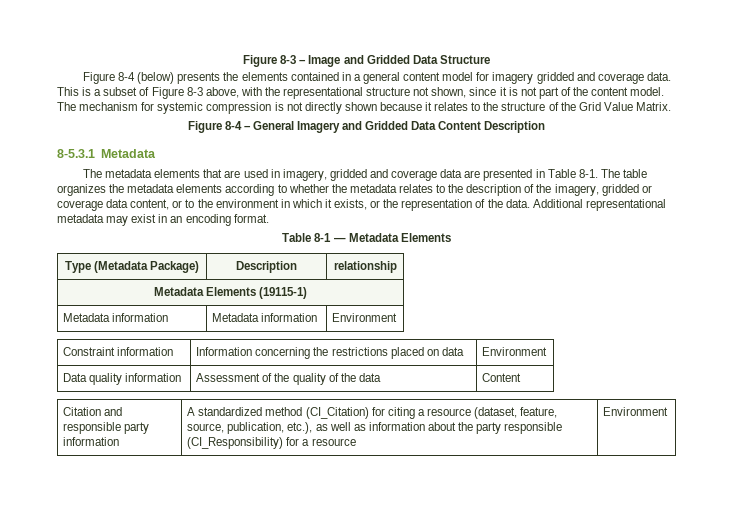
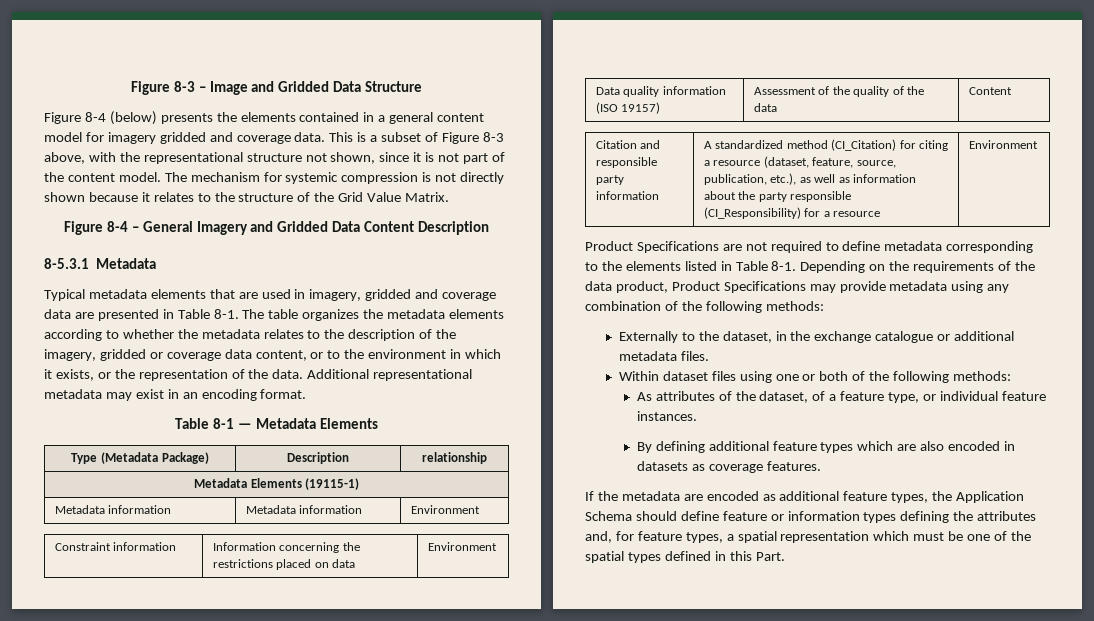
[83,169,103,178] The -> [44,289,85,301] Typical
(182, 377) none -> [595,102,661,114] (ISO 19157)
(669, 411) none -> [585,241,1034,253] [585,261,1035,273] [585,281,1010,293] [585,301,824,313] [618,331,1015,343] [618,351,709,361] [618,371,1012,383] [636,391,1046,403] [636,411,697,421] [636,441,1016,453] [636,461,821,473] [585,491,1025,503] [585,511,1037,523] [585,531,1031,543] [585,551,785,563] // Product Specifications are not required to define metadata corresponding to the elements listed in Table 8-1. Depending on the requirements of the data product, Product Specifications may provide metadata using any combination of the following methods: // Externally to the dataset, in the exchange catalogue or additional metadata files. // Within dataset files using one or both of the following methods: // As attributes of the dataset, of a feature type, or individual feature instances. // By defining additional feature types which are also encoded in datasets as coverage features. // If the metadata are encoded as additional feature types, the Application Schema should define feature or information types defining the attributes and, for feature types, a spatial representation which must be one of the spatial types defined in this Part.

